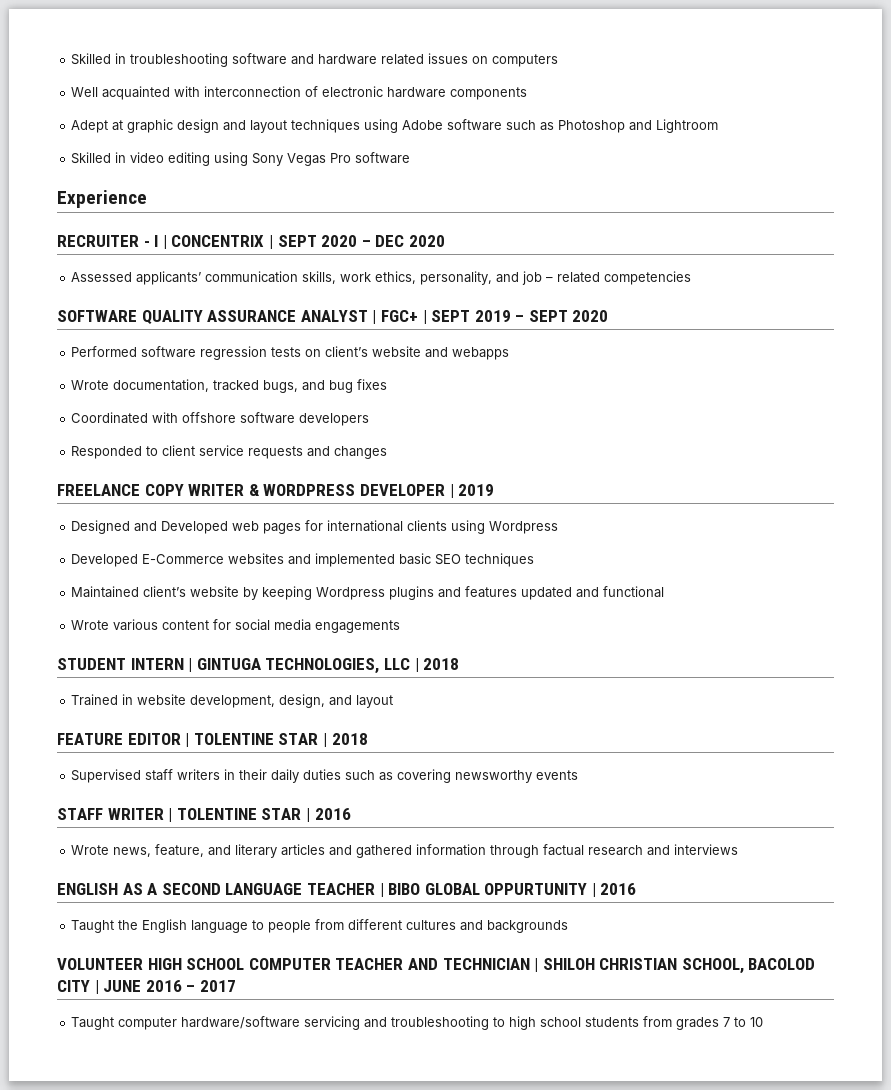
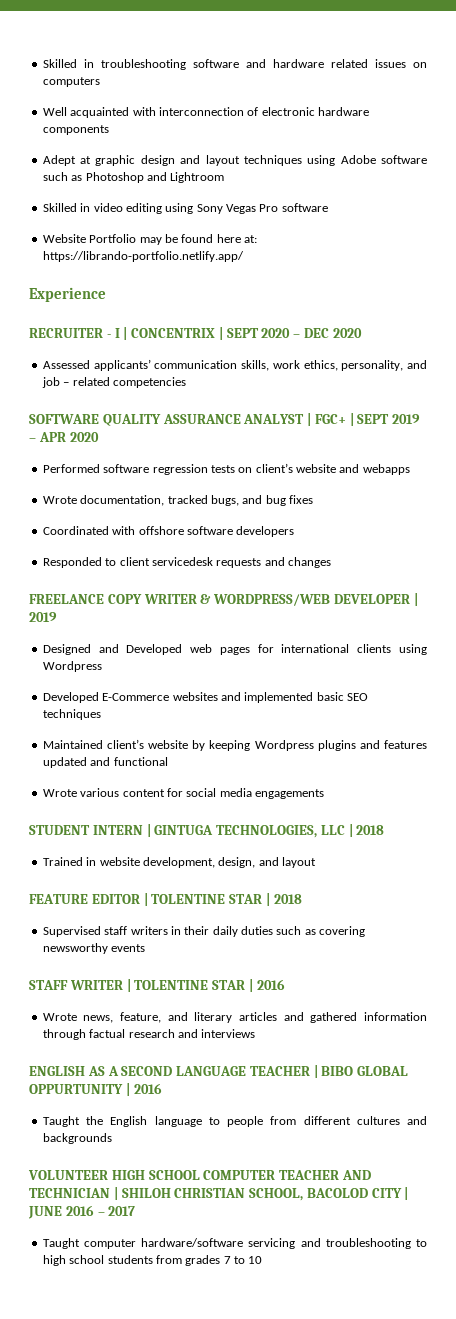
(411, 158) none -> [42,234,257,245] [42,251,244,262] // Website Portfolio may be found here at: https://librando-portfolio.netlify.app/
[528,310,568,322] SEPT -> [38,432,66,442] APR
[199,445,245,456] service -> [151,557,213,566] servicedesk
[263,484,356,496] WORDPRESS -> [213,594,331,606] WORDPRESS/WEB

